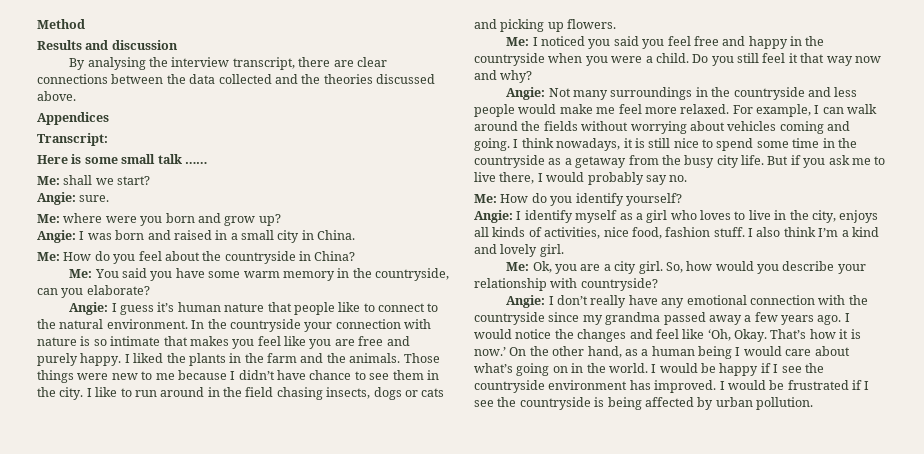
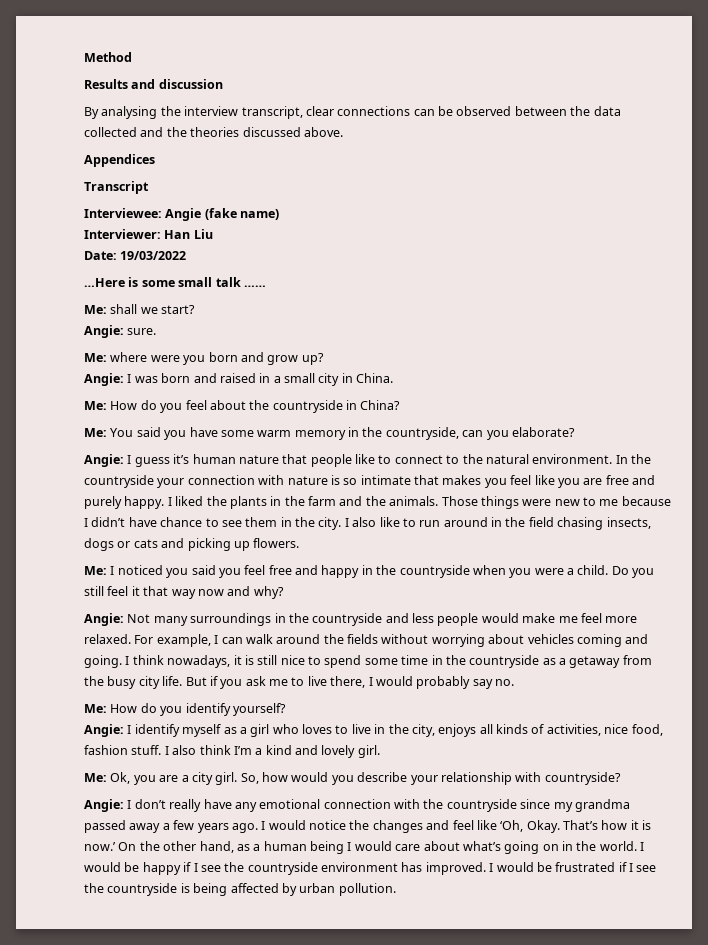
[298,57,387,67] [37,74,108,84] there are clear connections -> [305,106,512,116] clear connections can be observed
[37,133,108,146] [37,155,68,164] Transcript: // Here -> [84,181,149,194] [84,208,280,221] [84,229,213,239] [84,251,187,260] [84,278,125,287] Transcript // Interviewee: Angie (fake name) // Interviewer: Han Liu // Date: 19/03/2022 // …Here
(92, 392) none -> [352,517,377,527] also

